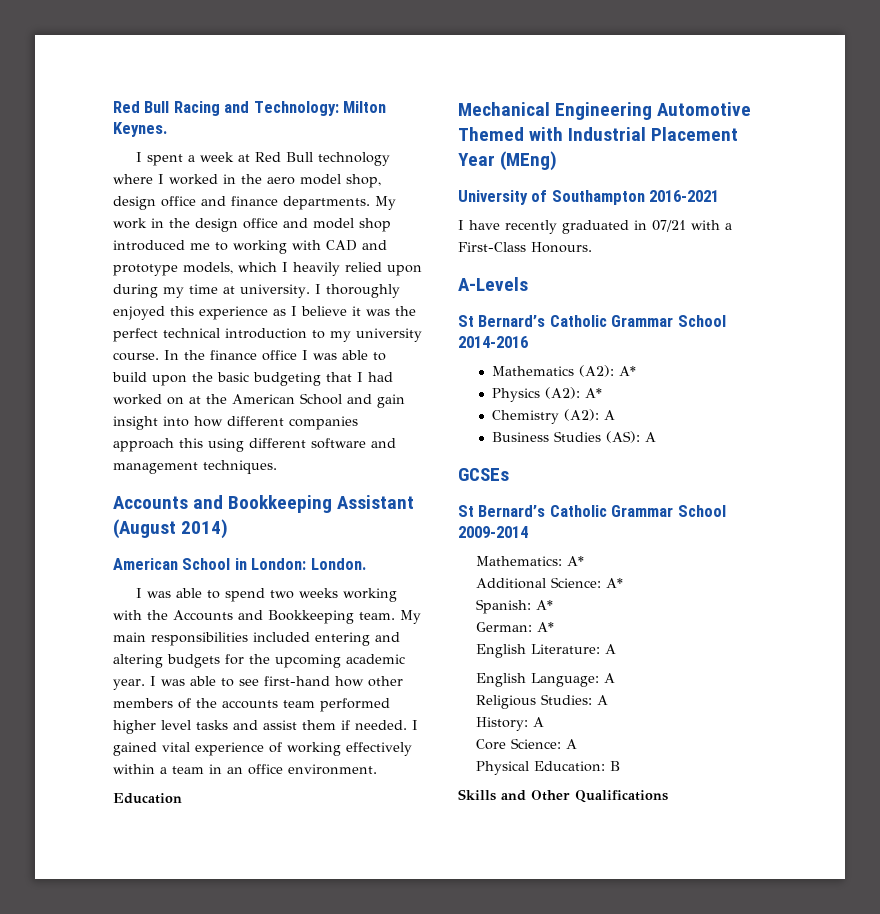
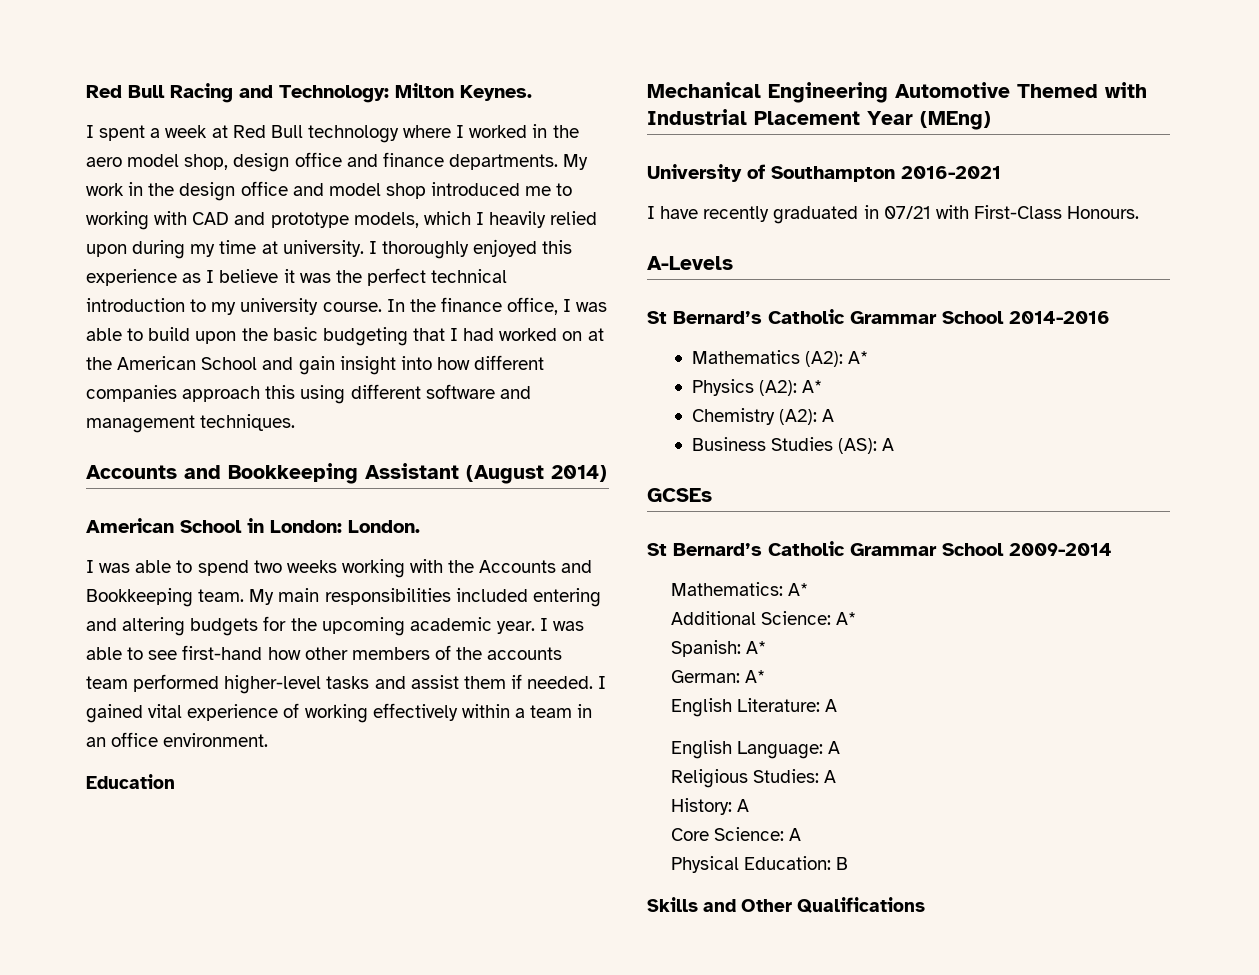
[262,350,297,361] office -> [507,297,559,315] office,
[113,720,191,734] higher level -> [224,675,322,694] higher-level
[725,223,732,230] a -> (969, 212) none

